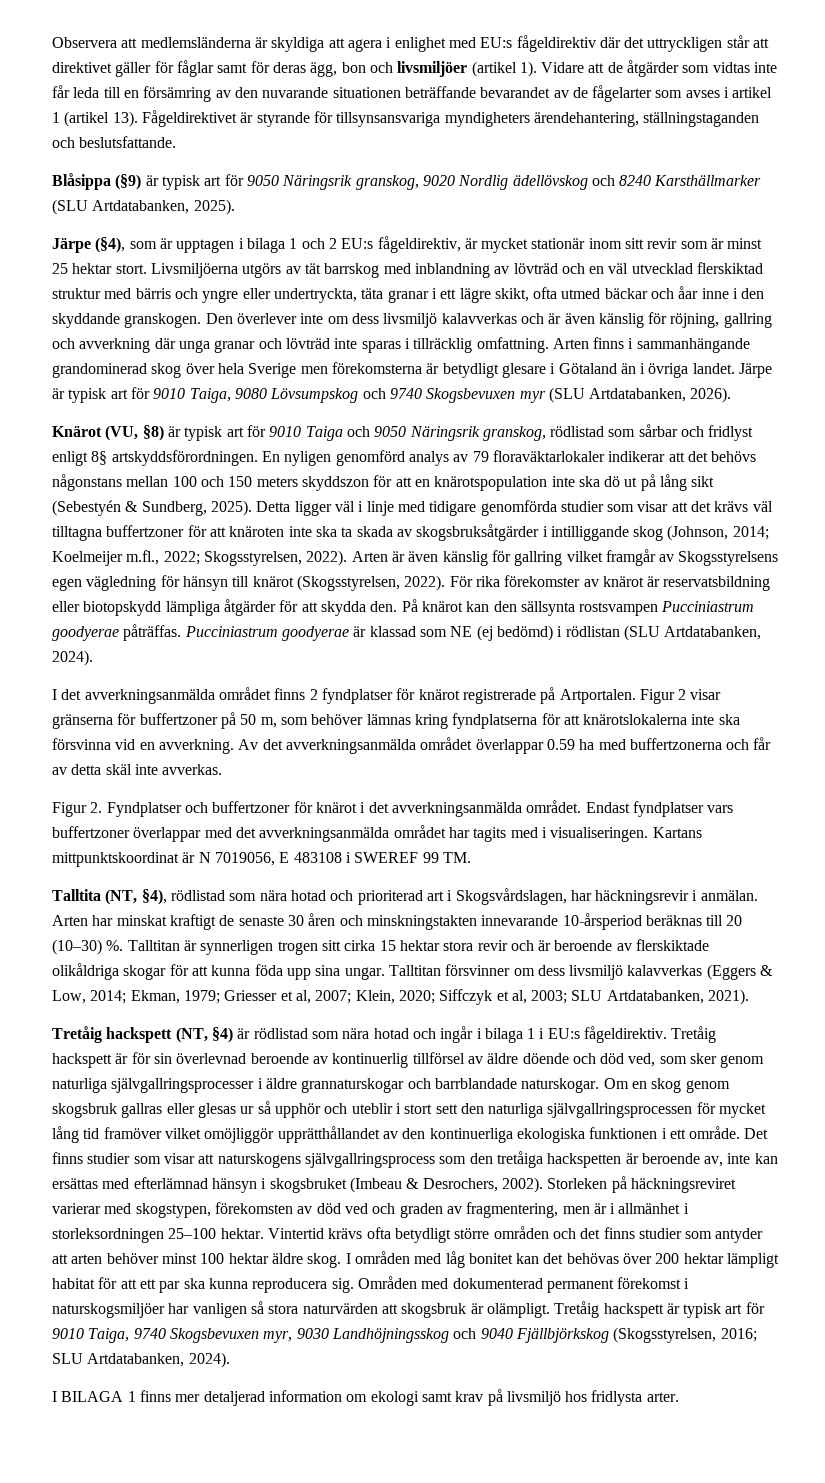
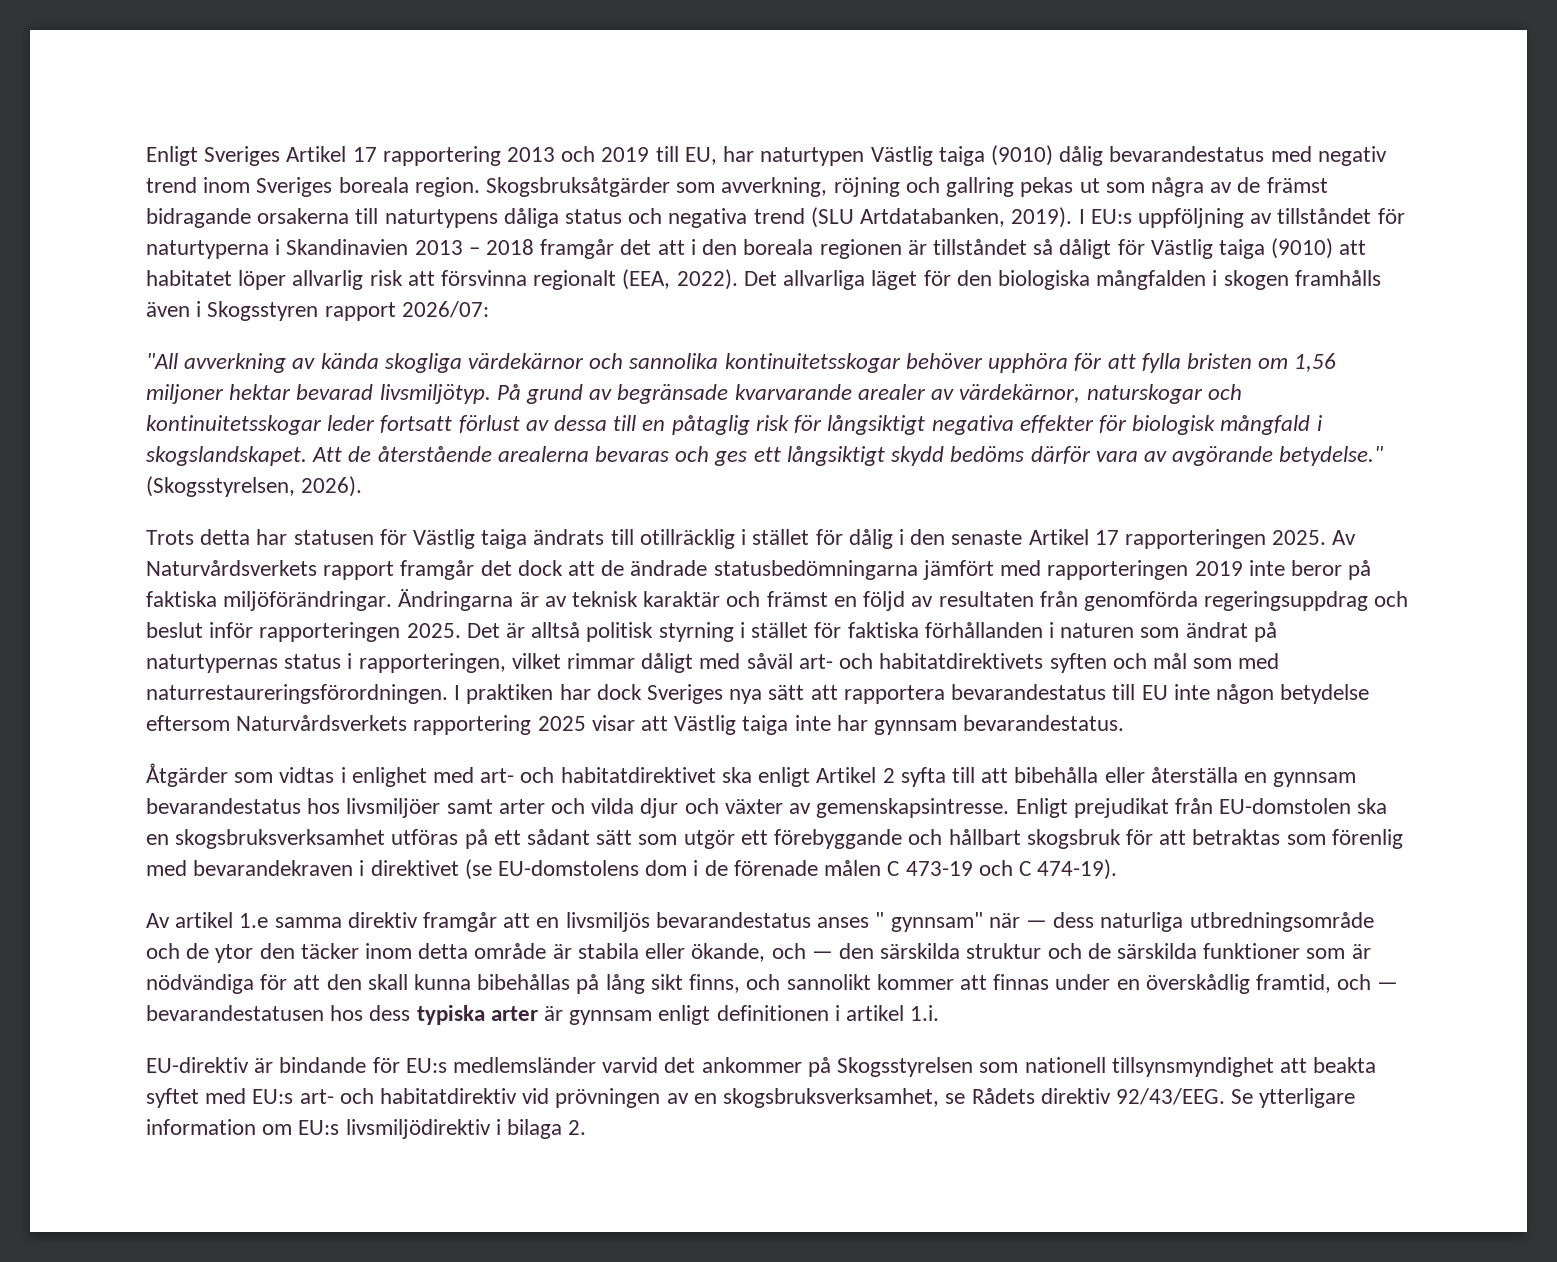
[52,35,770,52] [52,60,778,77] [52,85,773,102] [52,110,760,127] [52,136,177,148] [52,173,762,190] [52,199,235,215] [52,236,763,253] [52,262,764,278] [52,286,765,303] [52,312,772,328] [52,337,750,353] [52,362,773,378] [52,387,732,403] [52,424,754,441] [52,450,757,466] [52,474,715,491] [52,500,773,516] [52,524,769,541] [52,549,779,566] [52,575,771,591] [52,599,755,616] [52,624,762,641] [52,650,93,666] [52,687,722,704] [52,712,740,729] [52,737,772,754] [52,764,223,775] [52,800,734,817] [52,825,702,842] [52,852,471,867] [52,888,758,905] [52,913,743,930] [52,939,710,955] [52,963,774,980] [52,989,750,1005] [52,1026,717,1043] [52,1052,765,1068] [52,1078,730,1093] [52,1101,767,1118] [52,1126,769,1143] [52,1151,778,1168] [52,1176,736,1193] [52,1202,689,1218] [52,1226,764,1243] [52,1251,780,1268] [52,1276,690,1293] [52,1301,765,1318] [52,1327,757,1343] [52,1352,230,1368] [52,1389,679,1406] Observera att medlemsländerna är skyldiga att agera i enlighet med EU:s fågeldirektiv där det uttryckligen står att direktivet gäller för fåglar samt för deras ägg, bon och livsmiljöer (artikel 1). Vidare att de åtgärder som vidtas inte får leda till en försämring av den nuvarande situationen beträffande bevarandet av de fågelarter som avses i artikel 1 (artikel 13). Fågeldirektivet är styrande för tillsynsansvariga myndigheters ärendehantering, ställningstaganden och beslutsfattande. // Blåsippa (§9) är typisk art för 9050 Näringsrik granskog, 9020 Nordlig ädellövskog och 8240 Karsthällmarker (SLU Artdatabanken, 2025). // Järpe (§4), som är upptagen i bilaga 1 och 2 EU:s fågeldirektiv, är mycket stationär inom sitt revir som är minst 25 hektar stort. Livsmiljöerna utgörs av tät barrskog med inblandning av lövträd och en väl utvecklad flerskiktad struktur med bärris och yngre eller undertryckta, täta granar i ett lägre skikt, ofta utmed bäckar och åar inne i den skyddande granskogen. Den överlever inte om dess livsmiljö kalavverkas och är även känslig för röjning, gallring och avverkning där unga granar och lövträd inte sparas i tillräcklig omfattning. Arten finns i sammanhängande grandominerad skog över hela Sverige men förekomsterna är betydligt glesare i Götaland än i övriga landet. Järpe är typisk art för 9010 Taiga, 9080 Lövsumpskog och 9740 Skogsbevuxen myr (SLU Artdatabanken, 2026). // Knärot (VU, §8) är typisk art för 9010 Taiga och 9050 Näringsrik granskog, rödlistad som sårbar och fridlyst enligt 8§ artskyddsförordningen. En nyligen genomförd analys av 79 floraväktarlokaler indikerar att det behövs någonstans mellan 100 och 150 meters skyddszon för att en knärotspopulation inte ska dö ut på lång sikt (Sebestyén & Sundberg, 2025). Detta ligger väl i linje med tidigare genomförda studier som visar att det krävs väl tilltagna buffertzoner för att knäroten inte ska ta skada av skogsbruksåtgärder i intilliggande skog (Johnson, 2014; Koelmeijer m.fl., 2022; Skogsstyrelsen, 2022). Arten är även känslig för gallring vilket framgår av Skogsstyrelsens egen vägledning för hänsyn till knärot (Skogsstyrelsen, 2022). För rika förekomster av knärot är reservatsbildning eller biotopskydd lämpliga åtgärder för att skydda den. På knärot kan den sällsynta rostsvampen Pucciniastrum goodyerae påträffas. Pucciniastrum goodyerae är klassad som NE (ej bedömd) i rödlistan (SLU Artdatabanken, 2024). // I det avverkningsanmälda området finns 2 fyndplatser för knärot registrerade på Artportalen. Figur 2 visar gränserna för buffertzoner på 50 m, som behöver lämnas kring fyndplatserna för att knärotslokalerna inte ska försvinna vid en avverkning. Av det avverkningsanmälda området överlappar 0.59 ha med buffertzonerna och får av detta skäl inte avverkas. // Figur 2. Fyndplatser och buffertzoner för knärot i det avverkningsanmälda området. Endast fyndplatser vars buffertzoner överlappar med det avverkningsanmälda området har tagits med i visualiseringen. Kartans mittpunktskoordinat är N 7019056, E 483108 i SWEREF 99 TM. // Talltita (NT, §4), rödlistad som nära hotad och prioriterad art i Skogsvårdslagen, har häckningsrevir i anmälan. Arten har minskat kraftigt de senaste 30 åren och minskningstakten innevarande 10-årsperiod beräknas till 20 (10–30) %. Talltitan är synnerligen trogen sitt cirka 15 hektar stora revir och är beroende av flerskiktade olikåldriga skogar för att kunna föda upp sina ungar. Talltitan försvinner om dess livsmiljö kalavverkas (Eggers & Low, 2014; Ekman, 1979; Griesser et al, 2007; Klein, 2020; Siffczyk et al, 2003; SLU Artdatabanken, 2021). // Tretåig hackspett (NT, §4) är rödlistad som nära hotad och ingår i bilaga 1 i EU:s fågeldirektiv. Tretåig hackspett är för sin överlevnad beroende av kontinuerlig tillförsel av äldre döende och död ved, som sker genom naturliga självgallringsprocesser i äldre grannaturskogar och barrblandade naturskogar. Om en skog genom skogsbruk gallras eller glesas ur så upphör och uteblir i stort sett den naturliga självgallringsprocessen för mycket lång tid framöver vilket omöjliggör upprätthållandet av den kontinuerliga ekologiska funktionen i ett område. Det finns studier som visar att naturskogens självgallringsprocess som den tretåiga hackspetten är beroende av, inte kan ersättas med efterlämnad hänsyn i skogsbruket (Imbeau & Desrochers, 2002). Storleken på häckningsreviret varierar med skogstypen, förekomsten av död ved och graden av fragmentering, men är i allmänhet i storleksordningen 25–100 hektar. Vintertid krävs ofta betydligt större områden och det finns studier som antyder att arten behöver minst 100 hektar äldre skog. I områden med låg bonitet kan det behövas över 200 hektar lämpligt habitat för att ett par ska kunna reproducera sig. Områden med dokumenterad permanent förekomst i naturskogsmiljöer har vanligen så stora naturvärden att skogsbruk är olämpligt. Tretåig hackspett är typisk art för 9010 Taiga, 9740 Skogsbevuxen myr, 9030 Landhöjningsskog och 9040 Fjällbjörkskog (Skogsstyrelsen, 2016; SLU Artdatabanken, 2024). // I BILAGA 1 finns mer detaljerad information om ekologi samt krav på livsmiljö hos fridlysta arter. -> [146,145,1387,166] [146,177,1328,197] [146,207,1405,228] [146,238,1367,259] [146,269,1381,290] [146,301,489,321] [146,353,1337,373] [146,384,1242,404] [146,415,1323,435] [146,446,1384,466] [146,476,363,497] [146,529,1357,549] [146,560,1372,580] [146,589,1409,611] [146,622,1277,642] [146,653,1280,673] [146,684,1370,704] [146,715,1125,735] [146,763,1357,787] [146,798,1388,818] [146,829,1403,849] [146,859,1118,880] [146,912,1374,932] [146,943,1371,963] [146,974,1399,994] [146,1005,940,1025] [146,1057,1377,1077] [146,1088,1356,1108] [146,1119,587,1139] Enligt Sveriges Artikel 17 rapportering 2013 och 2019 till EU, har naturtypen Västlig taiga (9010) dålig bevarandestatus med negativ trend inom Sveriges boreala region. Skogsbruksåtgärder som avverkning, röjning och gallring pekas ut som några av de främst bidragande orsakerna till naturtypens dåliga status och negativa trend (SLU Artdatabanken, 2019). I EU:s uppföljning av tillståndet för naturtyperna i Skandinavien 2013 – 2018 framgår det att i den boreala regionen är tillståndet så dåligt för Västlig taiga (9010) att habitatet löper allvarlig risk att försvinna regionalt (EEA, 2022). Det allvarliga läget för den biologiska mångfalden i skogen framhålls även i Skogsstyren rapport 2026/07: // "All avverkning av kända skogliga värdekärnor och sannolika kontinuitetsskogar behöver upphöra för att fylla bristen om 1,56 miljoner hektar bevarad livsmiljötyp. På grund av begränsade kvarvarande arealer av värdekärnor, naturskogar och kontinuitetsskogar leder fortsatt förlust av dessa till en påtaglig risk för långsiktigt negativa effekter för biologisk mångfald i skogslandskapet. Att de återstående arealerna bevaras och ges ett långsiktigt skydd bedöms därför vara av avgörande betydelse." (Skogsstyrelsen, 2026). // Trots detta har statusen för Västlig taiga ändrats till otillräcklig i stället för dålig i den senaste Artikel 17 rapporteringen 2025. Av Naturvårdsverkets rapport framgår det dock att de ändrade statusbedömningarna jämfört med rapporteringen 2019 inte beror på faktiska miljöförändringar. Ändringarna är av teknisk karaktär och främst en följd av resultaten från genomförda regeringsuppdrag och beslut inför rapporteringen 2025. Det är alltså politisk styrning i stället för faktiska förhållanden i naturen som ändrat på naturtypernas status i rapporteringen, vilket rimmar dåligt med såväl art- och habitatdirektivets syften och mål som med naturrestaureringsförordningen. I praktiken har dock Sveriges nya sätt att rapportera bevarandestatus till EU inte någon betydelse eftersom Naturvårdsverkets rapportering 2025 visar att Västlig taiga inte har gynnsam bevarandestatus. // Åtgärder som vidtas i enlighet med art- och habitatdirektivet ska enligt Artikel 2 syfta till att bibehålla eller återställa en gynnsam bevarandestatus hos livsmiljöer samt arter och vilda djur och växter av gemenskapsintresse. Enligt prejudikat från EU-domstolen ska en skogsbruksverksamhet utföras på ett sådant sätt som utgör ett förebyggande och hållbart skogsbruk för att betraktas som förenlig med bevarandekraven i direktivet (se EU-domstolens dom i de förenade målen C 473-19 och C 474-19). // Av artikel 1.e samma direktiv framgår att en livsmiljös bevarandestatus anses " gynnsam" när — dess naturliga utbredningsområde och de ytor den täcker inom detta område är stabila eller ökande, och — den särskilda struktur och de särskilda funktioner som är nödvändiga för att den skall kunna bibehållas på lång sikt finns, och sannolikt kommer att finnas under en överskådlig framtid, och — bevarandestatusen hos dess typiska arter är gynnsam enligt definitionen i artikel 1.i. // EU-direktiv är bindande för EU:s medlemsländer varvid det ankommer på Skogsstyrelsen som nationell tillsynsmyndighet att beakta syftet med EU:s art- och habitatdirektiv vid prövningen av en skogsbruksverksamhet, se Rådets direktiv 92/43/EEG. Se ytterligare information om EU:s livsmiljödirektiv i bilaga 2.

